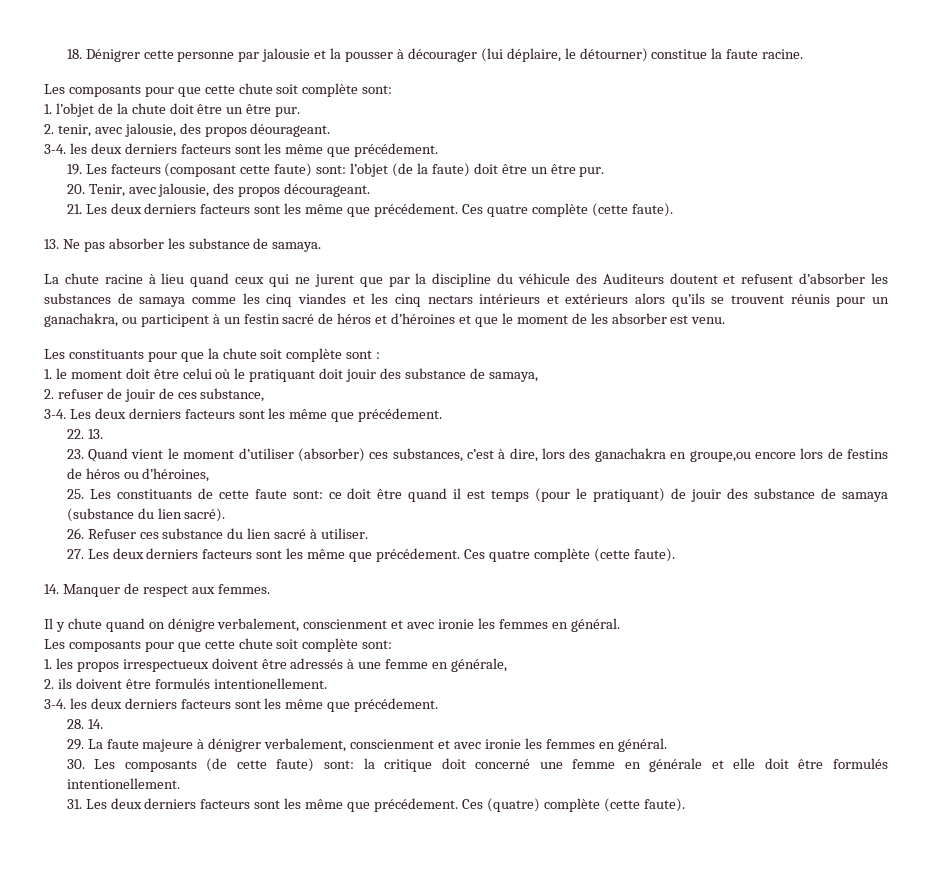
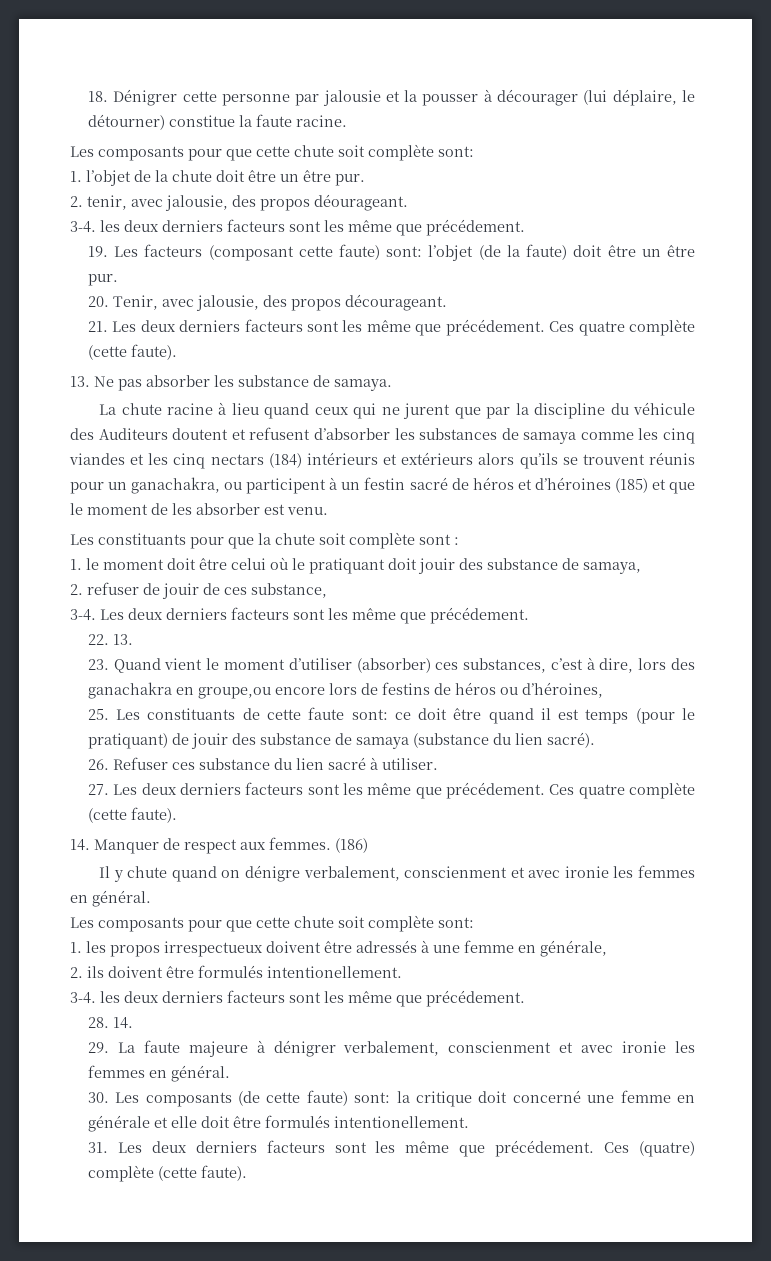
(473, 299) none -> [268,453,302,468] (184)
(456, 318) none -> [614,478,648,493] (185)
(270, 589) none -> [335,838,368,853] (186)

